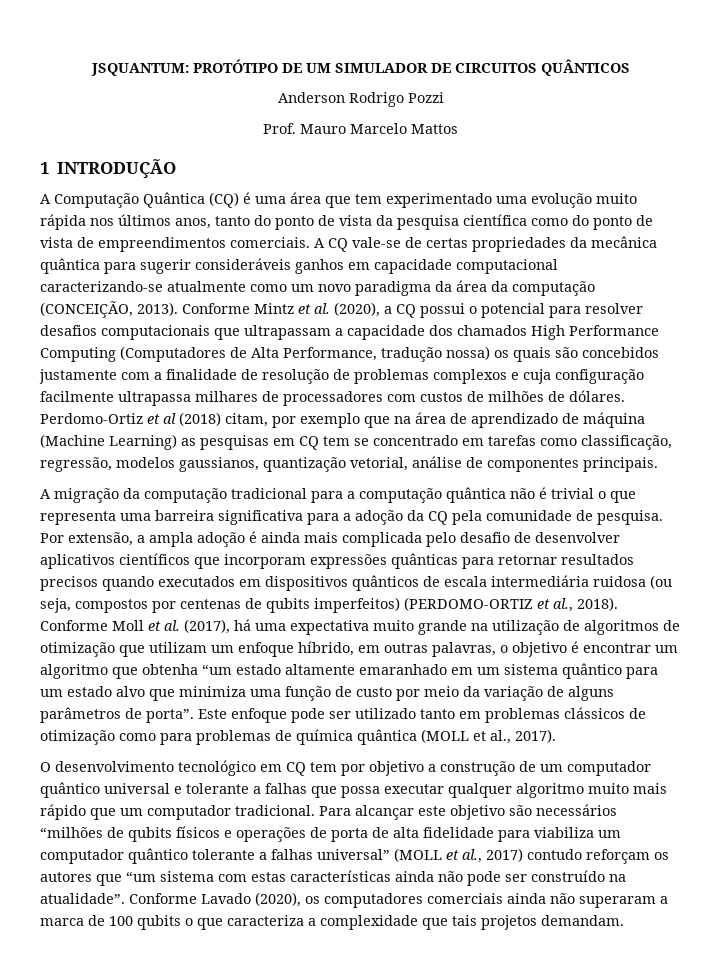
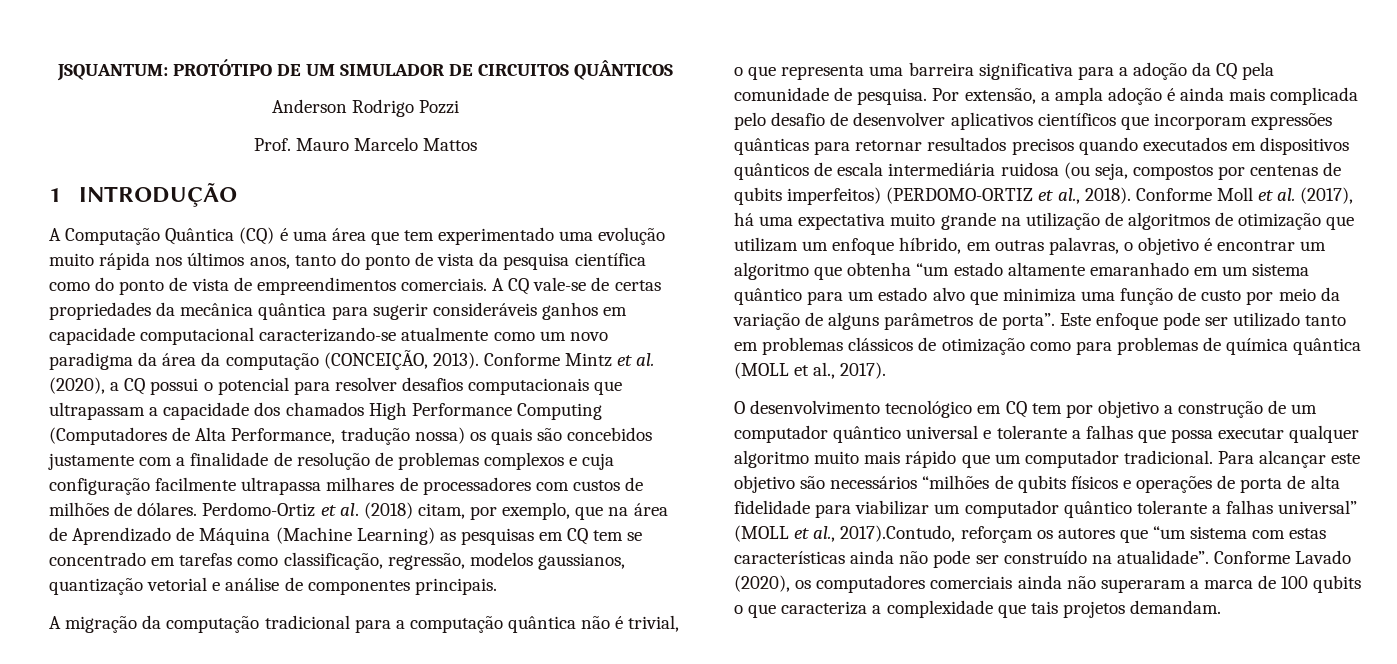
[163,413,176,424] al -> [339,503,359,516] al.
[300,413,360,428] exemplo -> [502,502,571,520] exemplo,
[471,412,645,428] aprendizado de máquina -> [72,527,271,545] Aprendizado de Máquina
[350,457,408,471] vetorial, -> [147,577,221,591] vetorial e
[551,488,594,499] trivial -> [628,615,680,632] trivial,
[534,827,594,838] viabiliza -> [855,500,930,515] viabilizar
[486,848,582,862] 2017) contudo -> [840,525,956,542] 2017).Contudo,

